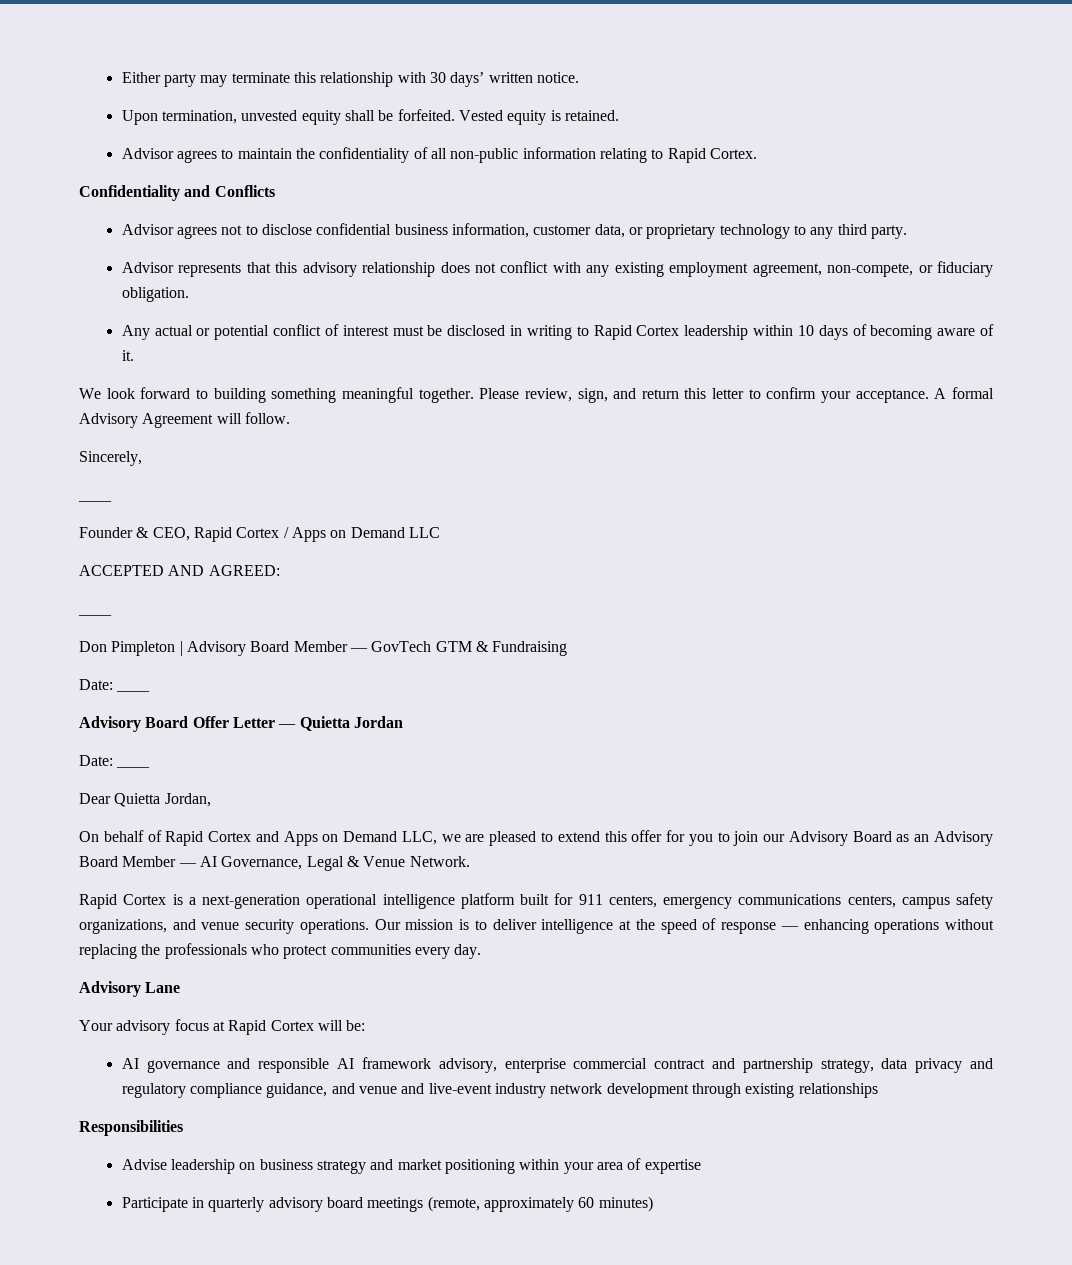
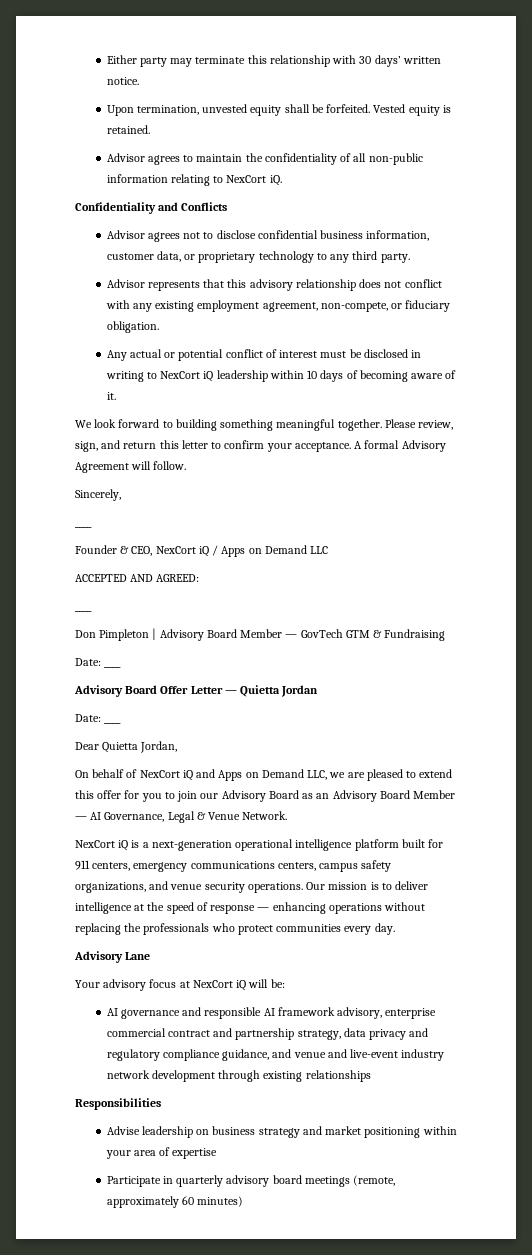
[667,148,758,163] Rapid Cortex. -> [226,175,282,186] NexCort iQ.
[593,325,680,340] Rapid Cortex -> [160,371,214,382] NexCort iQ
[193,527,280,542] Rapid Cortex -> [155,546,209,557] NexCort iQ
[165,831,252,846] Rapid Cortex -> [139,770,193,781] NexCort iQ
[79,894,167,909] Rapid Cortex -> [75,840,129,851] NexCort iQ
[228,1020,314,1035] Rapid Cortex -> [192,980,247,991] NexCort iQ

